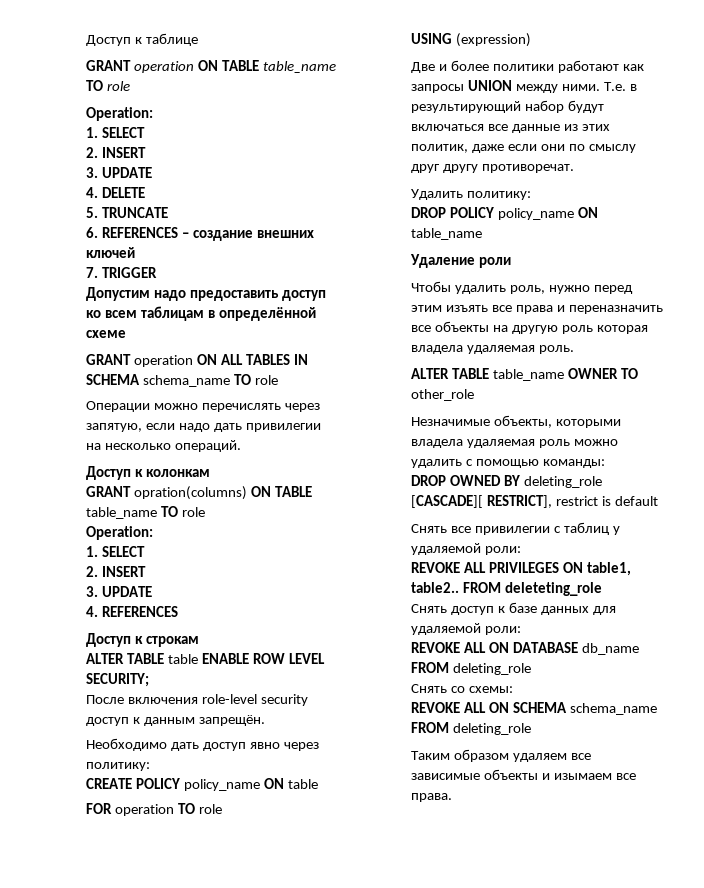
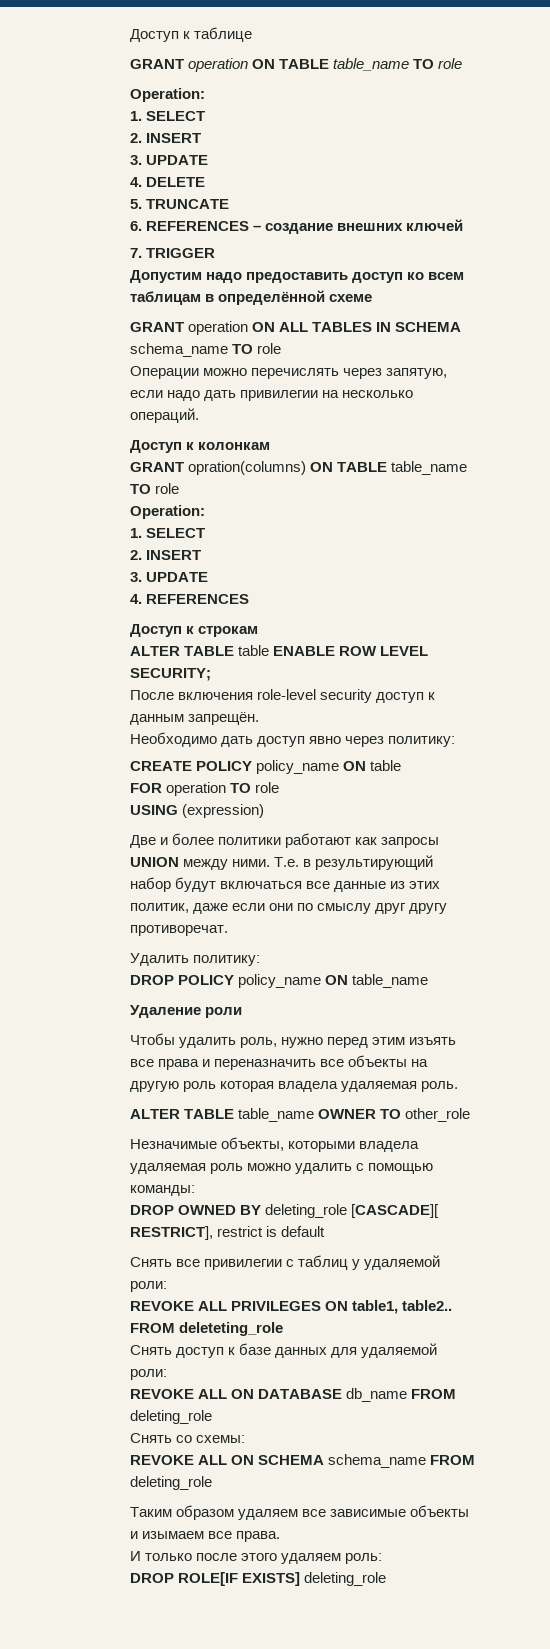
(453, 797) none -> [129,1551,382,1564] [129,1572,386,1586] // И только после этого удаляем роль: // DROP ROLE[IF EXISTS] deleting_role

